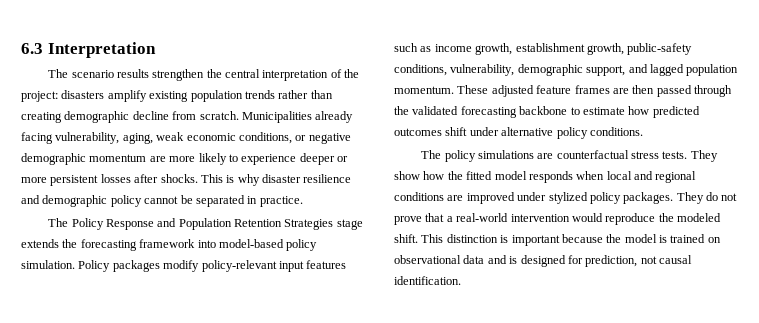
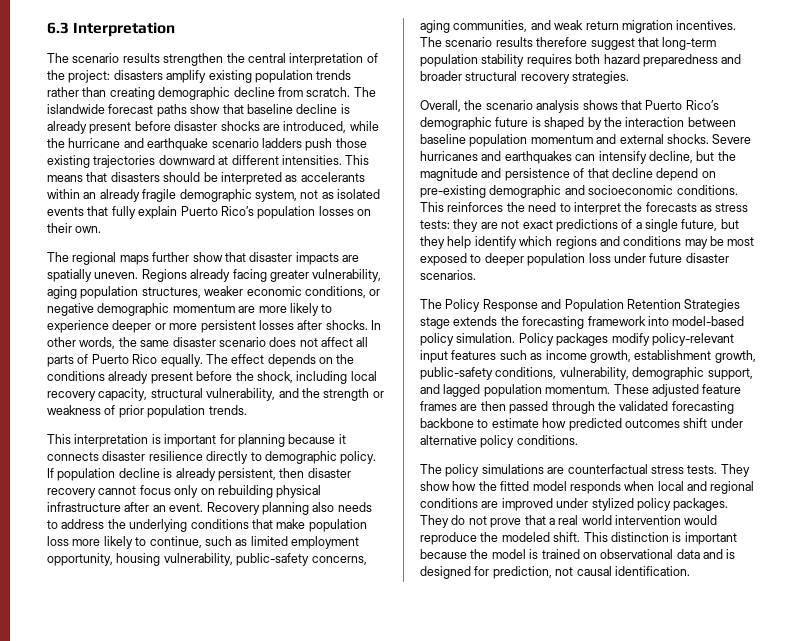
[241,111,354,123] [21,132,185,144] Municipalities already facing vulnerability, aging, weak -> [353,87,376,97] [47,104,350,117] [47,121,379,134] [47,138,367,151] [47,155,370,168] [47,172,365,185] [47,189,380,202] [47,206,371,219] [47,223,102,233] [47,252,359,265] [47,269,382,282] [47,286,244,299] The islandwide forecast paths show that baseline decline is already present before disaster shocks are introduced, while the hurricane and earthquake scenario ladders push those existing trajectories downward at different intensities. This means that disasters should be interpreted as accelerants within an already fragile demographic system, not as isolated events that fully explain Puerto Rico’s population losses on their own. // The regional maps further show that disaster impacts are spatially uneven. Regions already facing greater vulnerability, aging population structures, weaker
[200,174,352,186] [21,195,303,207] This is why disaster resilience and demographic policy cannot be separated in practice. -> [371,320,381,330] [47,337,369,349] [47,354,355,367] [47,371,377,384] [47,388,384,401] [47,405,247,418] [47,434,346,447] [47,451,377,464] [47,468,351,481] [47,485,322,498] [47,502,372,515] [47,519,367,532] [47,536,359,549] [47,553,367,566] [420,20,737,33] [420,37,717,50] [420,54,742,67] [420,71,630,84] [420,100,719,113] [420,117,736,130] [420,134,752,147] [420,151,736,164] [420,168,716,181] [420,185,738,198] [420,202,749,215] [420,219,739,232] [420,236,755,249] [420,253,729,266] [420,270,476,280] In other words, the same disaster scenario does not affect all parts of Puerto Rico equally. The effect depends on the conditions already present before the shock, including local recovery capacity, structural vulnerability, and the strength or weakness of prior population trends. // This interpretation is important for planning because it connects disaster resilience directly to demographic policy. If population decline is already persistent, then disaster recovery cannot focus only on rebuilding physical infrastructure after an event. Recovery planning also needs to address the underlying conditions that make population loss more likely to continue, such as limited employment opportunity, housing vulnerability, public-safety concerns, aging communities, and weak return migration incentives. The scenario results therefore suggest that long-term population stability requires both hazard preparedness and broader structural recovery strategies. // Overall, the scenario analysis shows that Puerto Rico’s demographic future is shaped by the interaction between baseline population momentum and external shocks. Severe hurricanes and earthquakes can intensify decline, but the magnitude and persistence of that decline depend on pre-existing demographic and socioeconomic conditions. This reinforces the need to interpret the forecasts as stress tests: they are not exact predictions of a single future, but they help identify which regions and conditions may be most exposed to deeper population loss under future disaster scenarios.
[456,213,509,222] real-world -> [558,515,612,525] real world

